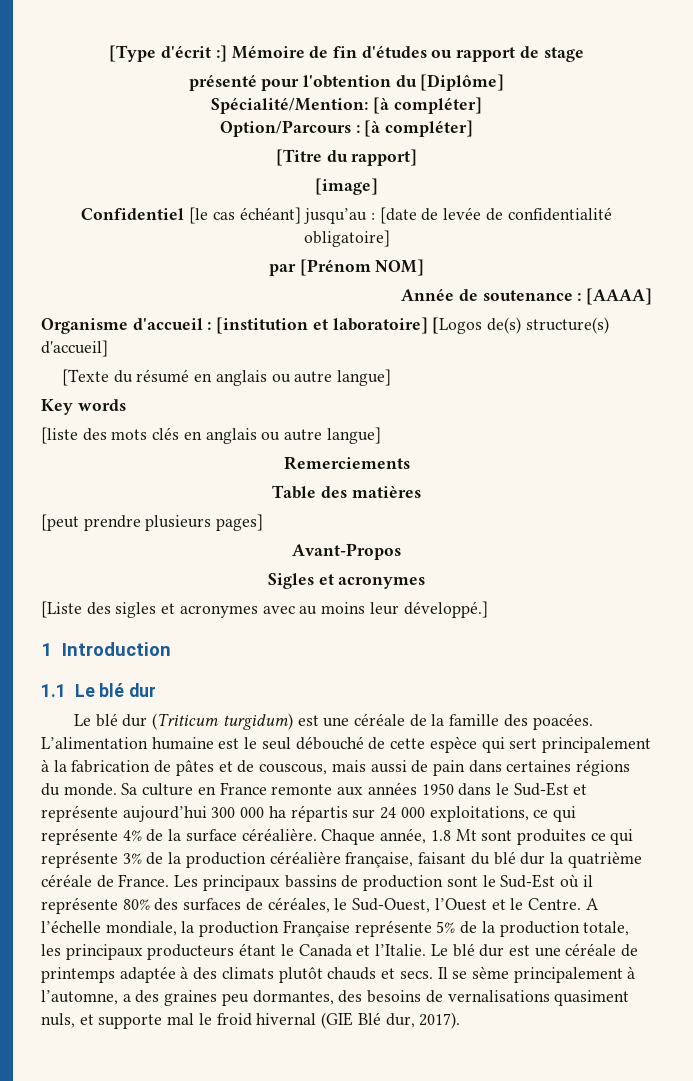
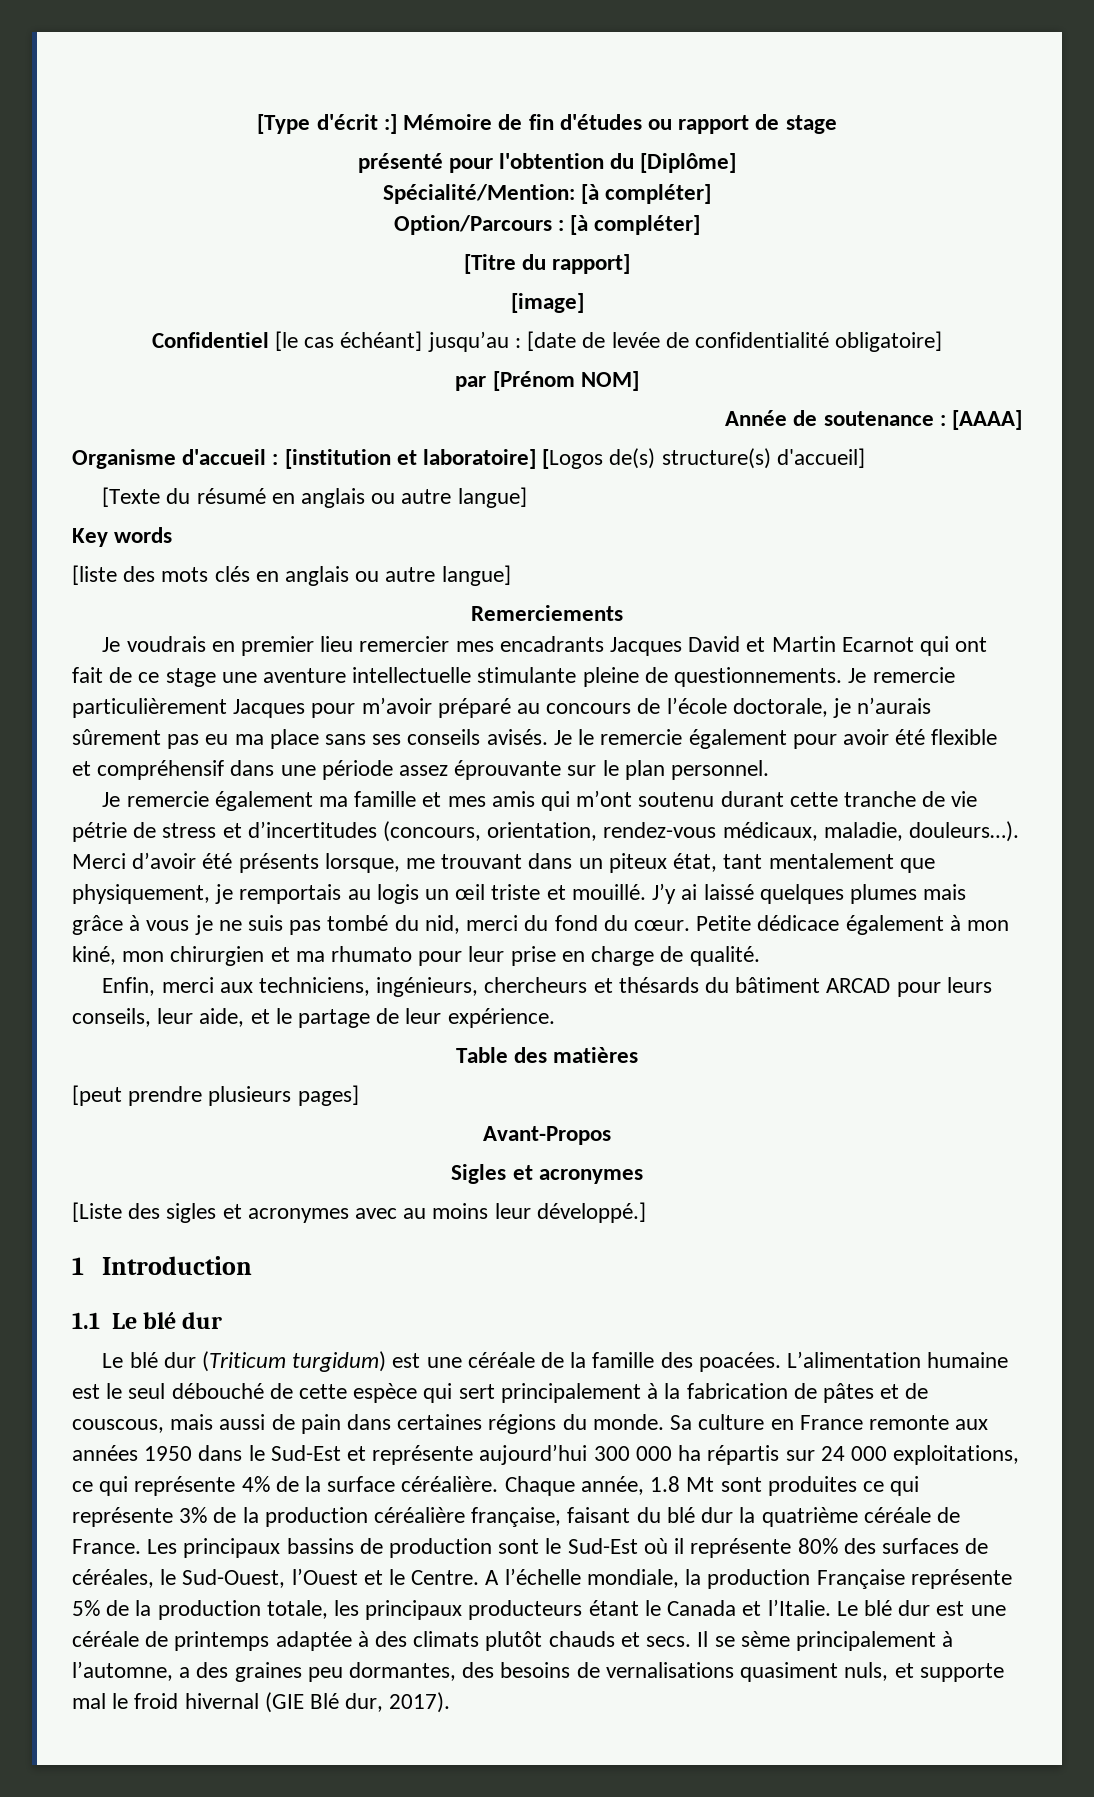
(410, 463) none -> [102,636,988,656] [72,667,955,687] [72,697,932,718] [72,729,998,749] [72,760,770,780] [102,790,978,811] [72,821,1020,842] [72,852,935,873] [72,883,967,904] [72,915,1009,935] [72,946,760,966] [102,977,992,997] [72,1008,555,1028] // Je voudrais en premier lieu remercier mes encadrants Jacques David et Martin Ecarnot qui ont fait de ce stage une aventure intellectuelle stimulante pleine de questionnements. Je remercie particulièrement Jacques pour m’avoir préparé au concours de l’école doctorale, je n’aurais sûrement pas eu ma place sans ses conseils avisés. Je le remercie également pour avoir été flexible et compréhensif dans une période assez éprouvante sur le plan personnel. // Je remercie également ma famille et mes amis qui m’ont soutenu durant cette tranche de vie pétrie de stress et d’incertitudes (concours, orientation, rendez-vous médicaux, maladie, douleurs…). Merci d’avoir été présents lorsque, me trouvant dans un piteux état, tant mentalement que physiquement, je remportais au logis un œil triste et mouillé. J’y ai laissé quelques plumes mais grâce à vous je ne suis pas tombé du nid, merci du fond du cœur. Petite dédicace également à mon kiné, mon chirurgien et ma rhumato pour leur prise en charge de qualité. // Enfin, merci aux techniciens, ingénieurs, chercheurs et thésards du bâtiment ARCAD pour leurs conseils, leur aide, et le partage de leur expérience.

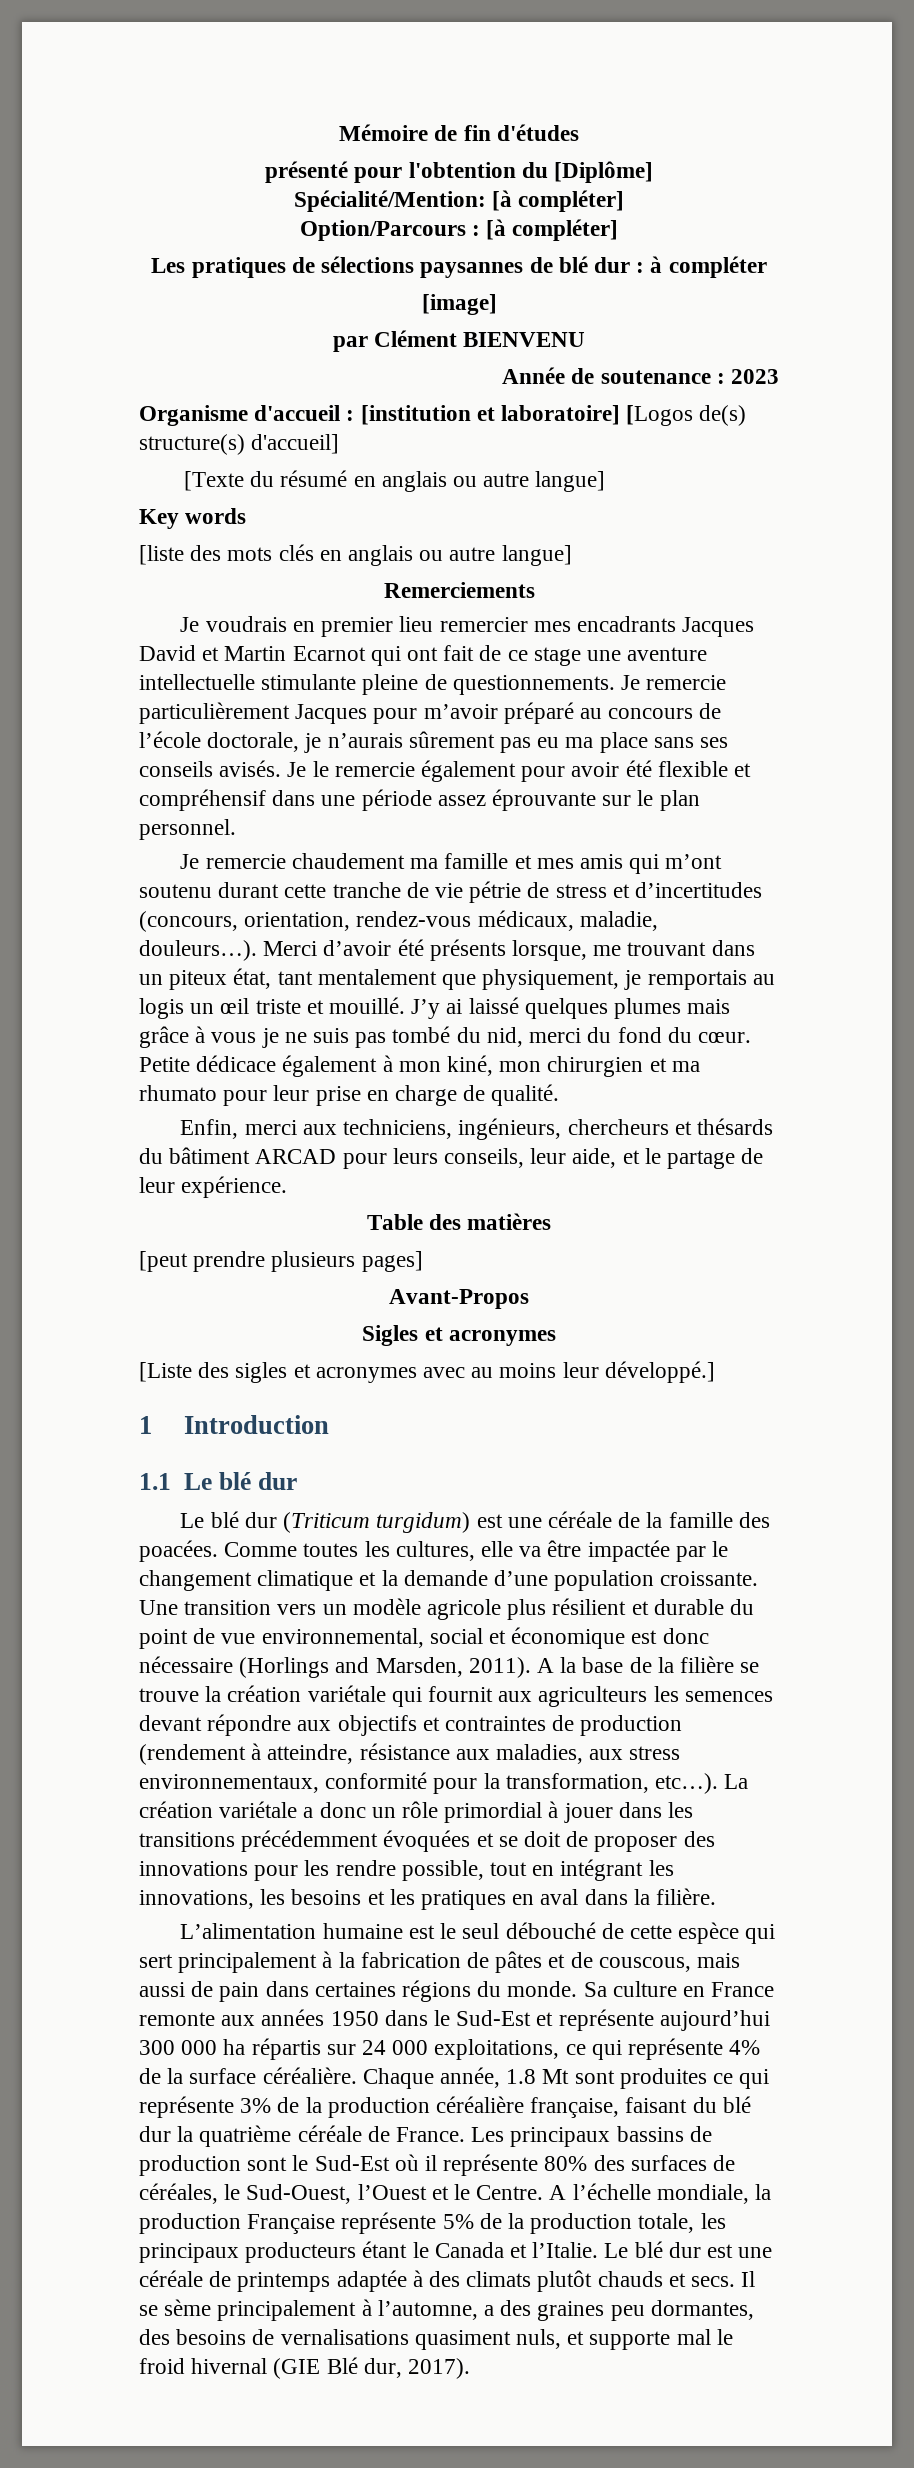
[257,114,397,134] [Type d'écrit :] -> (339, 132) none
[647,114,837,134] ou rapport de stage -> (579, 132) none
[463,254,631,274] [510,293,584,313] [151,331,943,352] [455,371,639,391] [Titre du rapport] // [image] // Confidentiel [le cas échéant] jusqu’au : [date de levée de confidentialité obligatoire] // par [Prénom NOM] -> [151,256,767,278] [421,294,497,315] [332,330,586,352] Les pratiques de sélections paysannes de blé dur : à compléter // [image] // par Clément BIENVENU
[952,410,1023,430] [AAAA] -> [731,369,779,384] 2023
[214,791,313,811] également -> [291,853,405,869] chaudement
(781, 1362) none -> [224,1540,729,1562] [139,1570,759,1591] [139,1598,755,1620] [139,1627,709,1649] [139,1656,760,1678] [139,1685,773,1707] [139,1714,683,1736] [139,1743,681,1765] [139,1772,749,1794] [139,1801,694,1823] [139,1830,715,1852] [139,1859,674,1881] [139,1888,717,1910] Comme toutes les cultures, elle va être impactée par le changement climatique et la demande d’une population croissante. Une transition vers un modèle agricole plus résilient et durable du point de vue environnemental, social et économique est donc nécessaire (Horlings and Marsden, 2011). A la base de la filière se trouve la création variétale qui fournit aux agriculteurs les semences devant répondre aux objectifs et contraintes de production (rendement à atteindre, résistance aux maladies, aux stress environnementaux, conformité pour la transformation, etc…). La création variétale a donc un rôle primordial à jouer dans les transitions précédemment évoquées et se doit de proposer des innovations pour les rendre possible, tout en intégrant les innovations, les besoins et les pratiques en aval dans la filière. //

